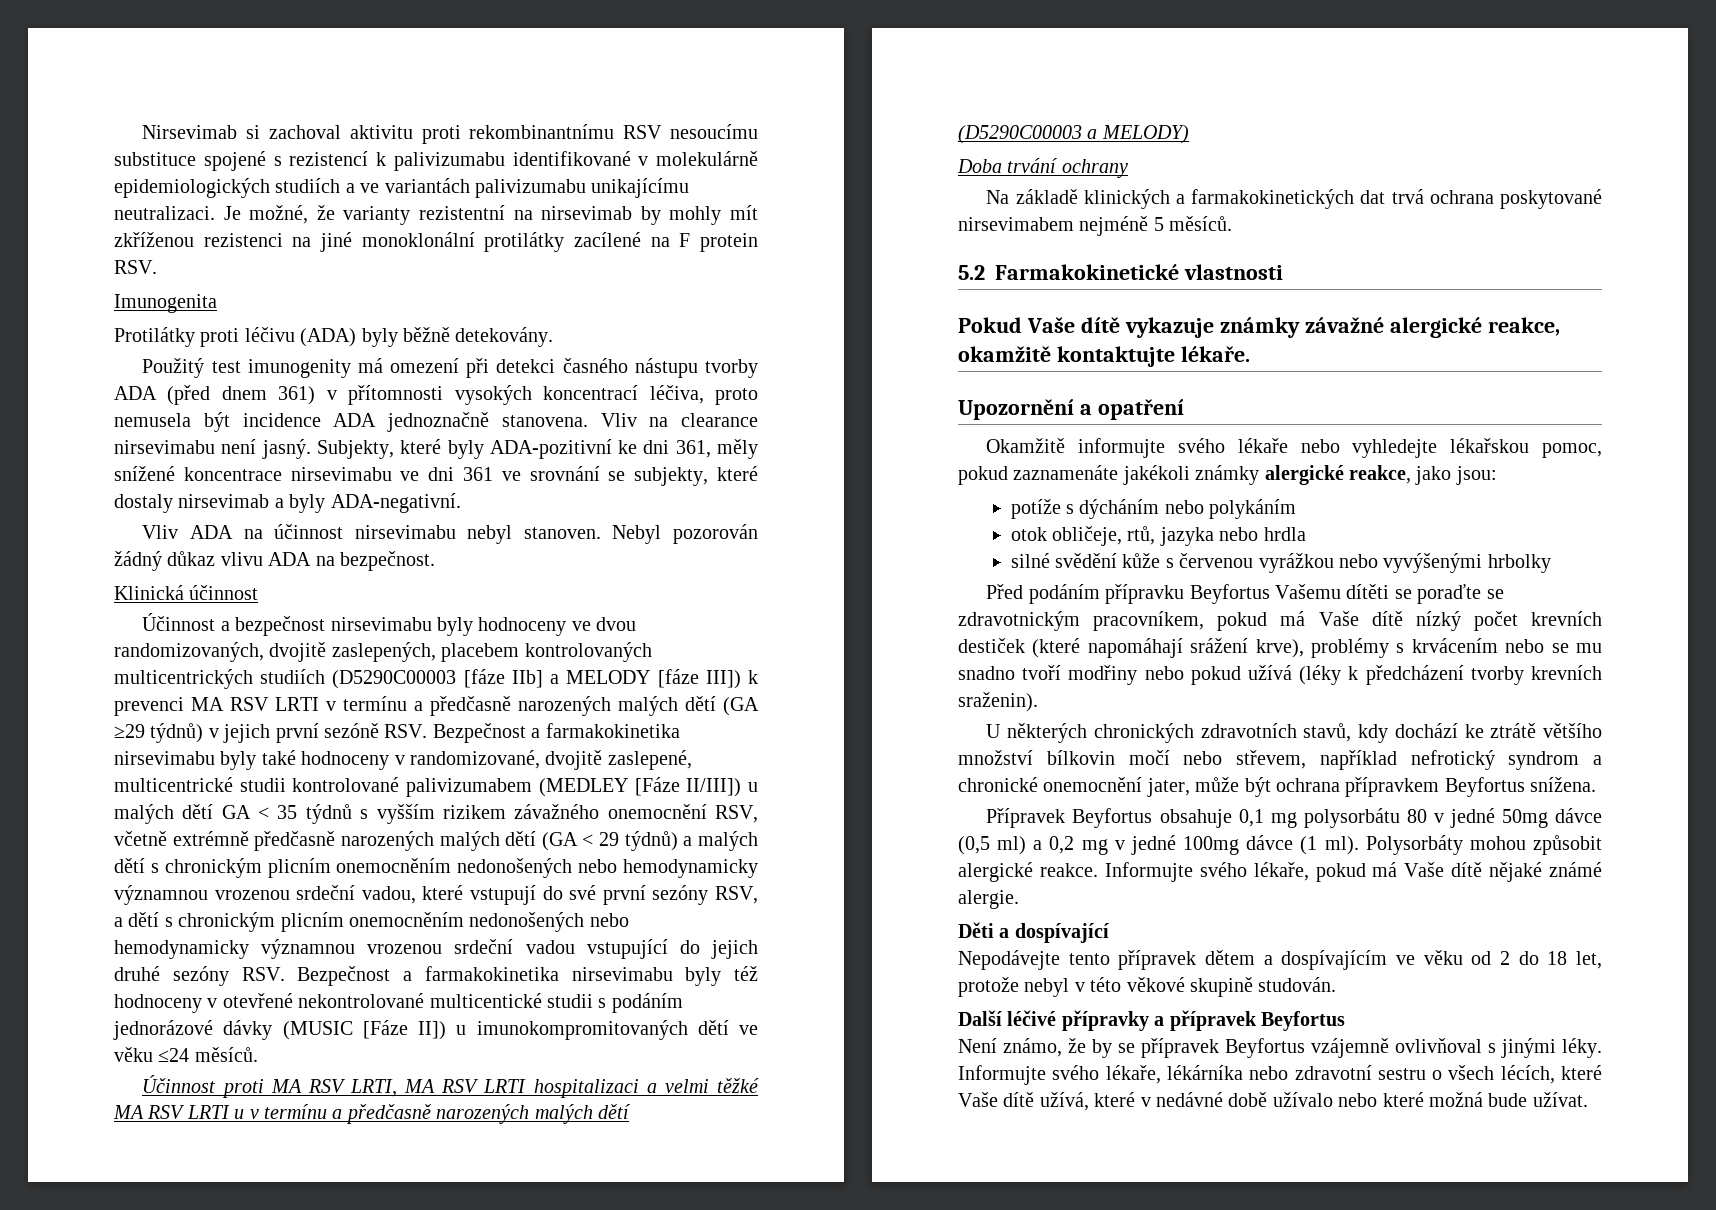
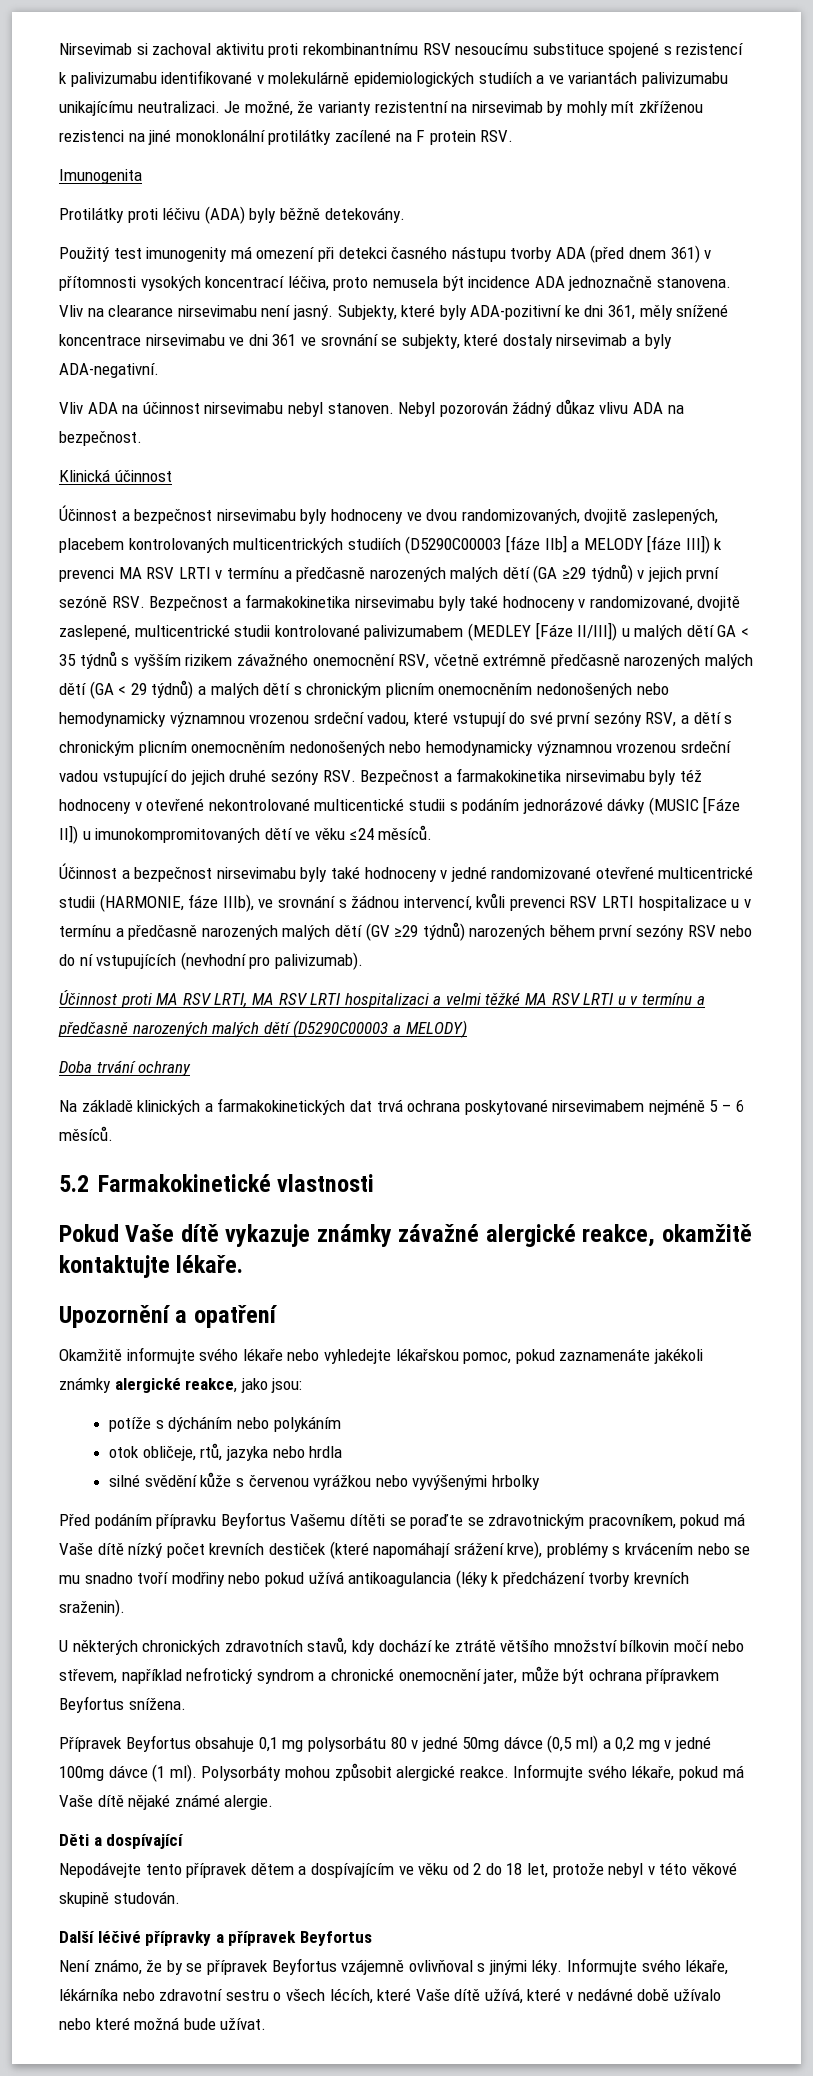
(258, 1054) none -> [59,863,754,882] [59,893,751,912] [59,922,753,941] [59,952,363,970] // Účinnost a bezpečnost nirsevimabu byly také hodnoceny v jedné randomizované otevřené multicentrické studii (HARMONIE, fáze IIIb), ve srovnání s žádnou intervencí, kvůli prevenci RSV LRTI hospitalizace u v termínu a předčasně narozených malých dětí (GV ≥29 týdnů) narozených během první sezóny RSV nebo do ní vstupujících (nevhodní pro palivizumab).
(1164, 224) none -> [722,1100,744,1112] – 6
(1292, 672) none -> [348,1572,452,1587] antikoagulancia

